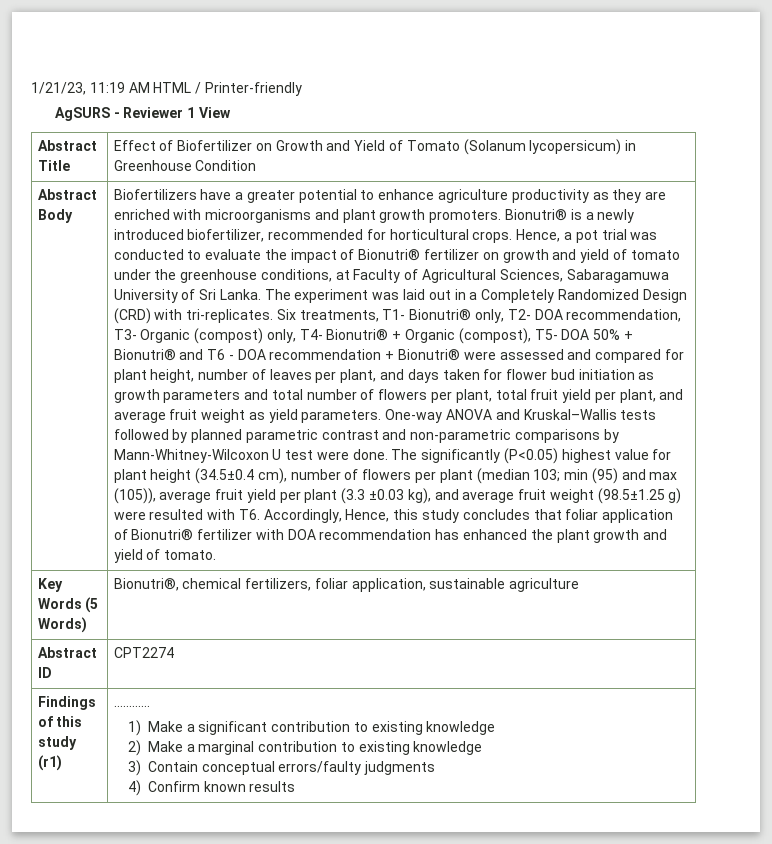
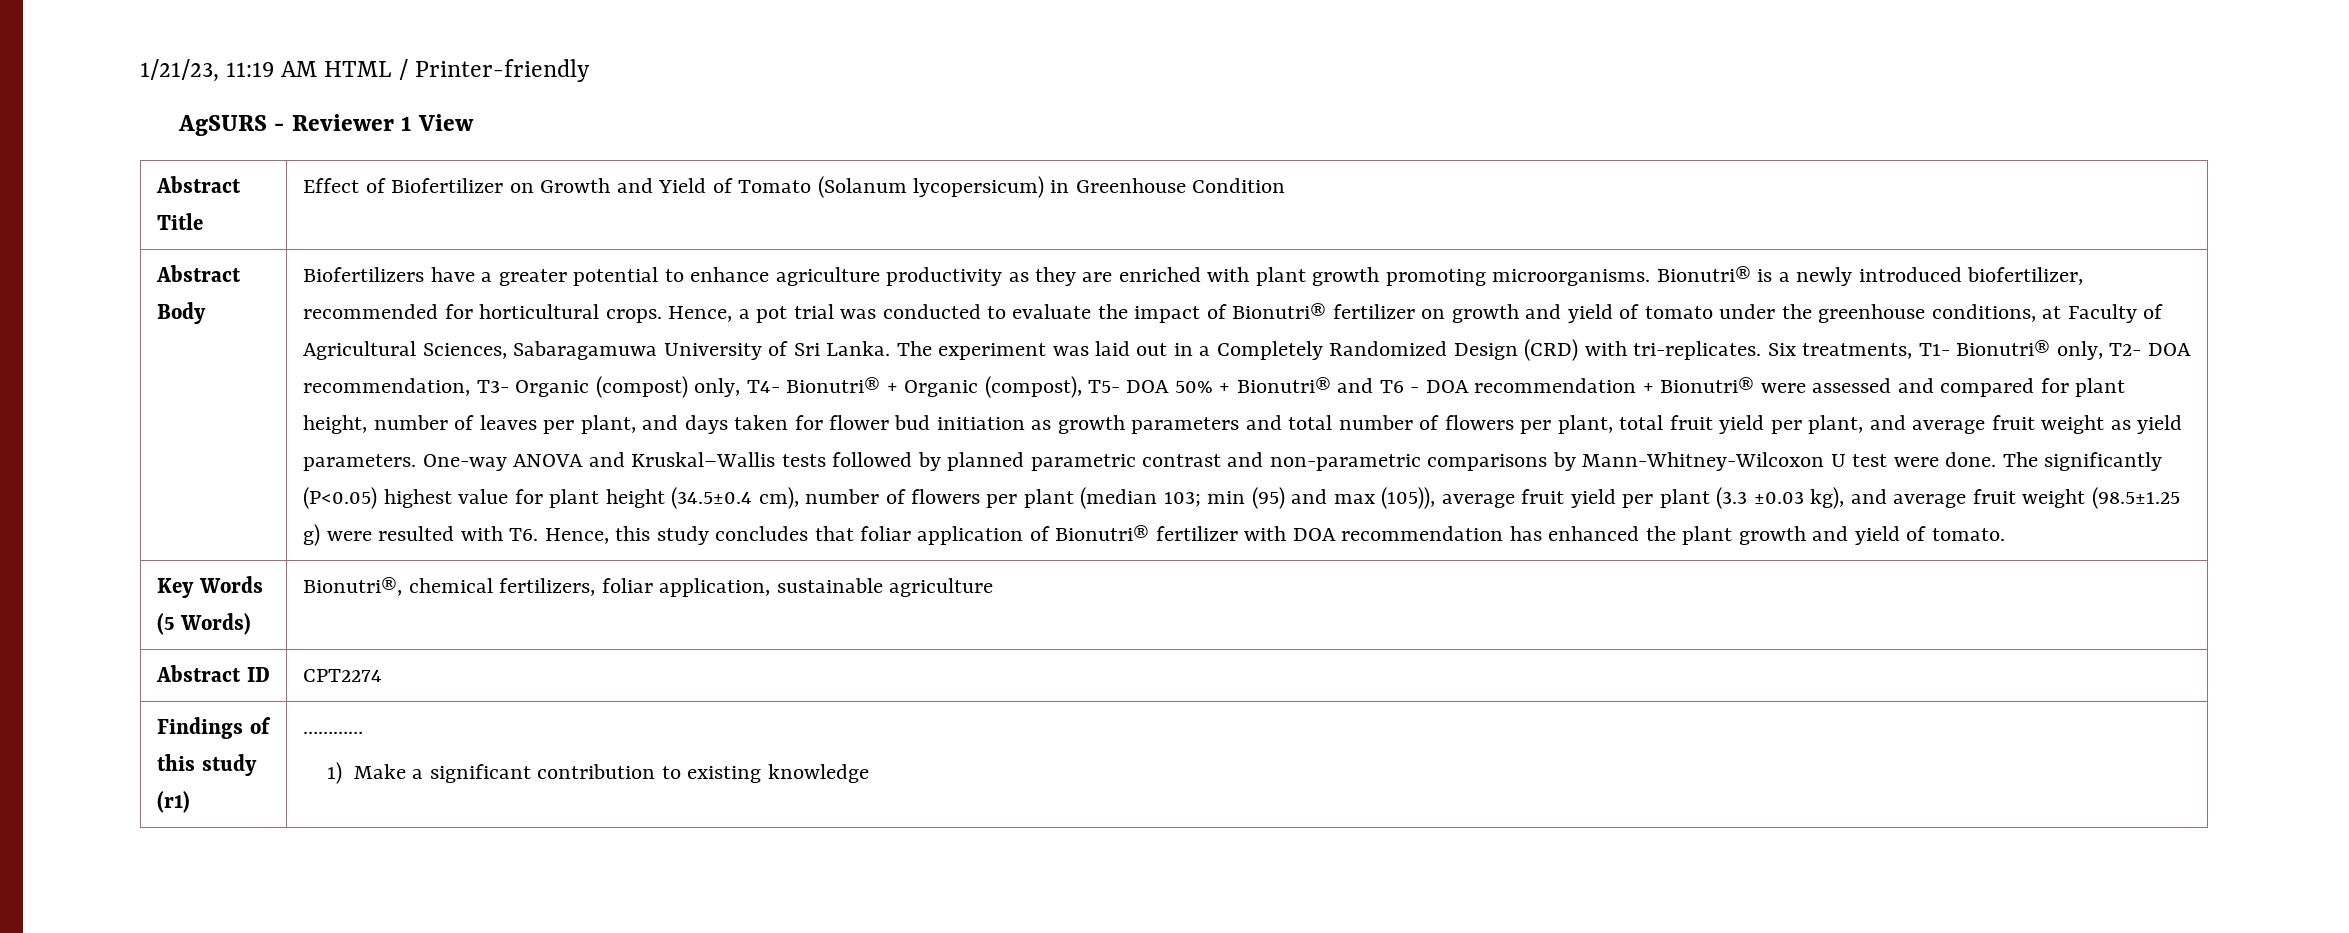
[205,209,502,223] microorganisms and plant growth promoters. -> [1255,267,1651,286] plant growth promoting microorganisms.
[263,509,342,523] Accordingly, -> (539, 534) none
[127,740,483,756] [127,760,436,776] [127,780,296,796] // 2) Make a marginal contribution to existing knowledge // 3) Contain conceptual errors/faulty judgments // 4) Confirm known results -> (869, 773) none

